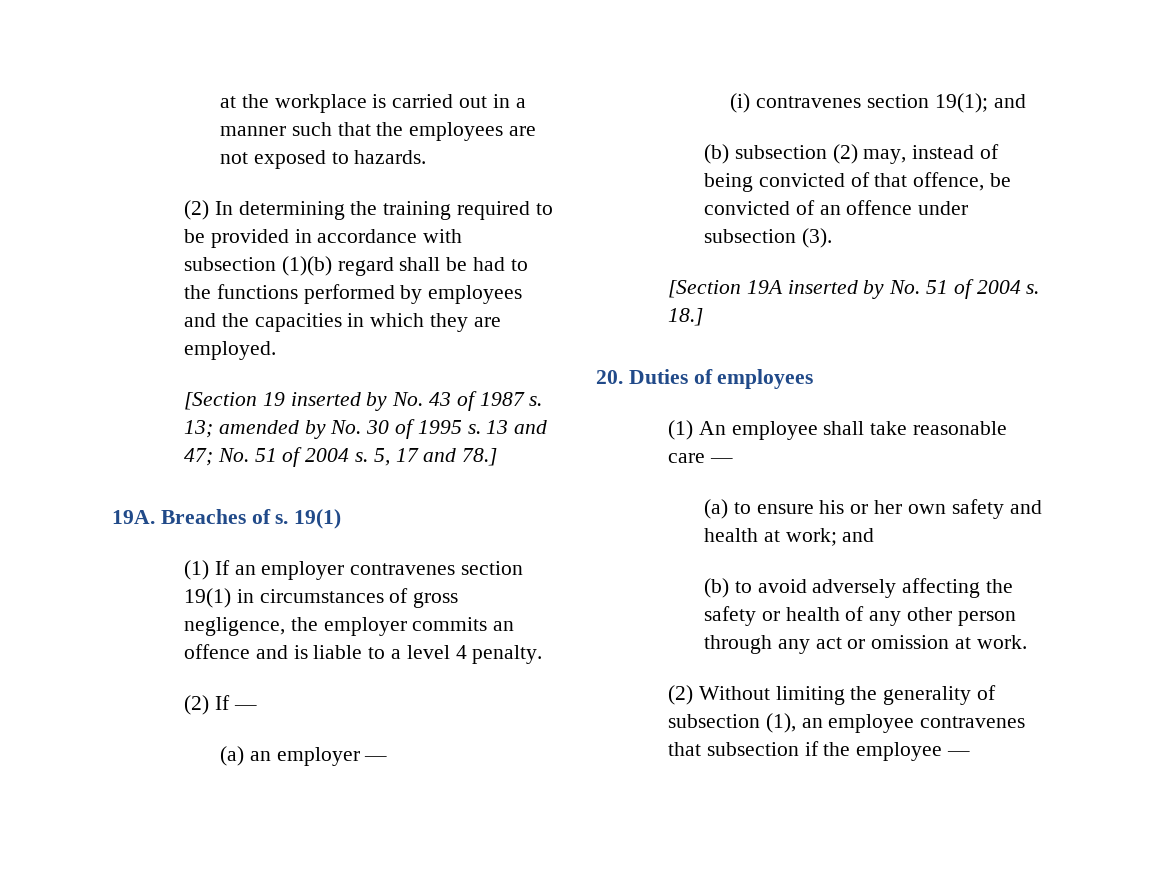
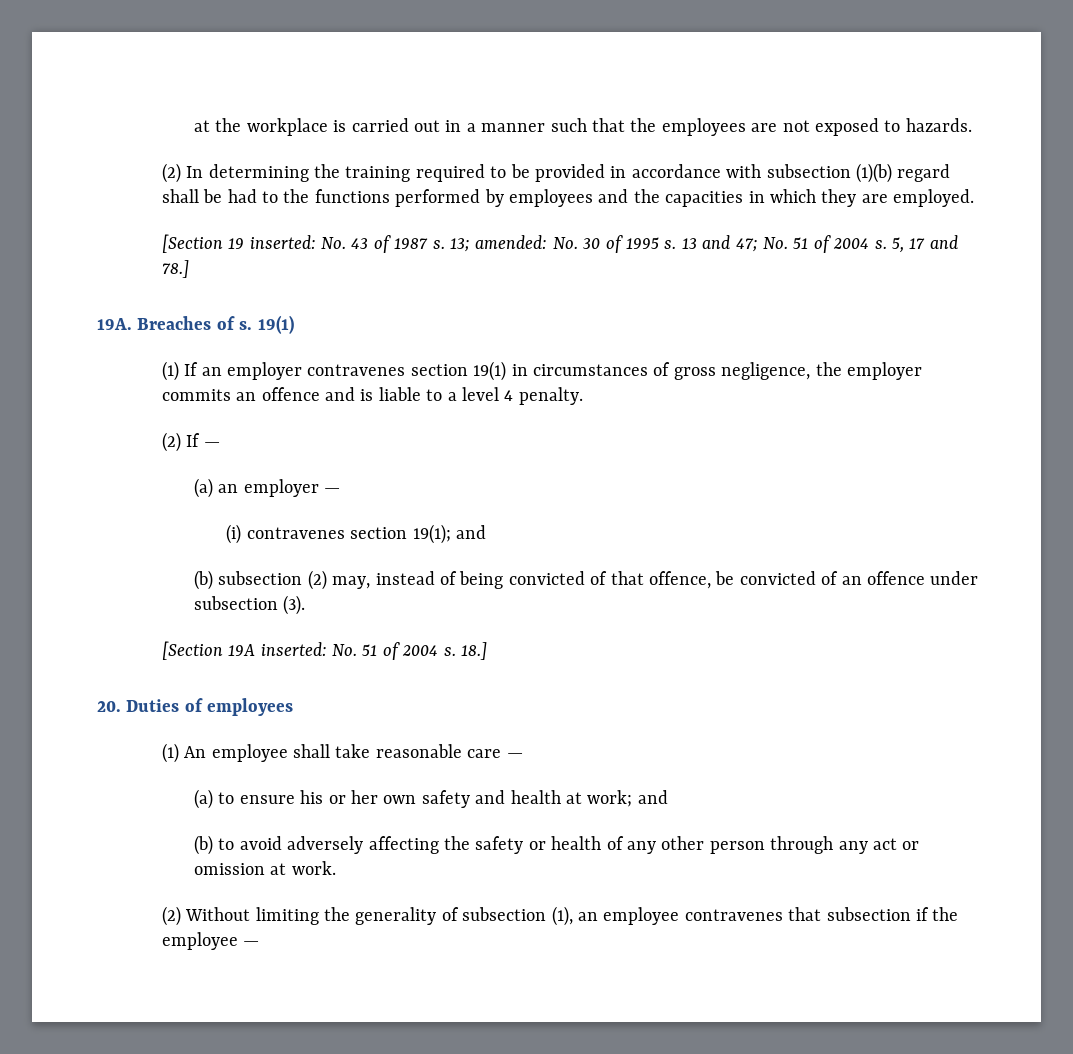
[290,392,388,411] inserted by -> [249,235,316,249] inserted:
[218,420,326,439] amended by -> [475,235,548,249] amended:
[787,280,885,299] inserted by -> [260,642,327,656] inserted:

